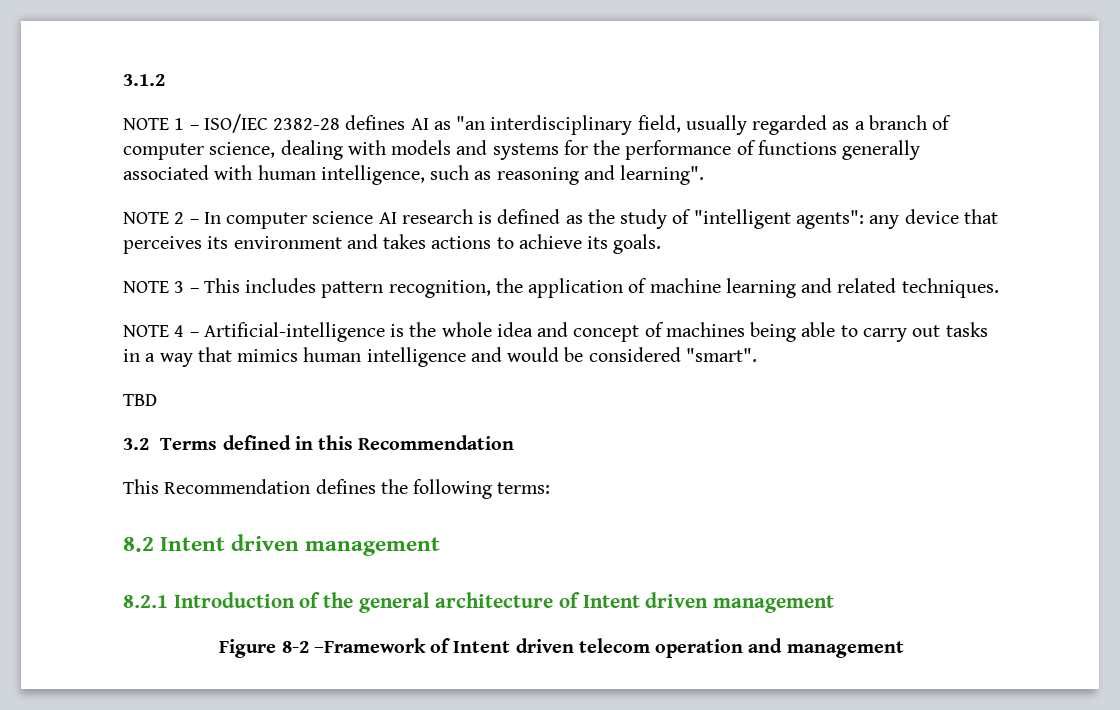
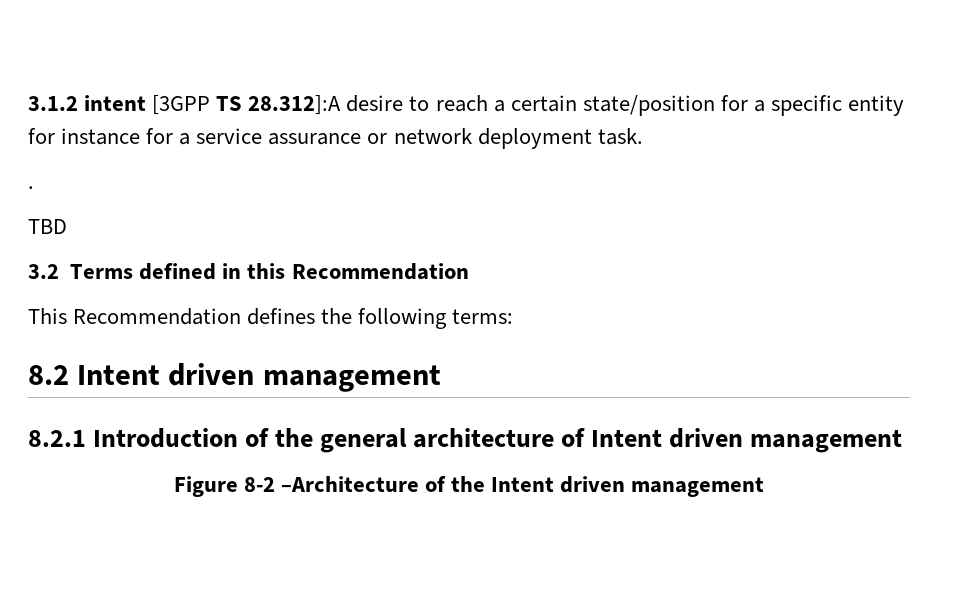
[123,114,952,135] [123,140,921,160] [123,165,705,185] [123,209,998,229] [123,234,662,254] [123,278,999,298] [123,322,988,342] [123,347,757,367] // NOTE 1 – ISO/IEC 2382-28 defines AI as "an interdisciplinary field, usually regarded as a branch of computer science, dealing with models and systems for the performance of functions generally associated with human intelligence, such as reasoning and learning". // NOTE 2 – In computer science AI research is defined as the study of "intelligent agents": any device that perceives its environment and takes actions to achieve its goals. // NOTE 3 – This includes pattern recognition, the application of machine learning and related techniques. // NOTE 4 – Artificial-intelligence is the whole idea and concept of machines being able to carry out tasks in a way that mimics human intelligence and would be considered "smart". -> [84,95,905,116] [28,128,643,149] [28,186,34,189] intent [3GPP TS 28.312]:A desire to reach a certain state/position for a specific entity for instance for a service assurance or network deployment task. // .
[313,638,783,658] –Framework of Intent driven telecom operation and -> [280,476,626,493] –Architecture of the Intent driven

